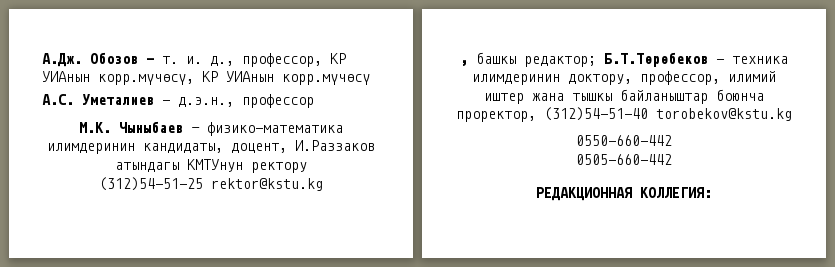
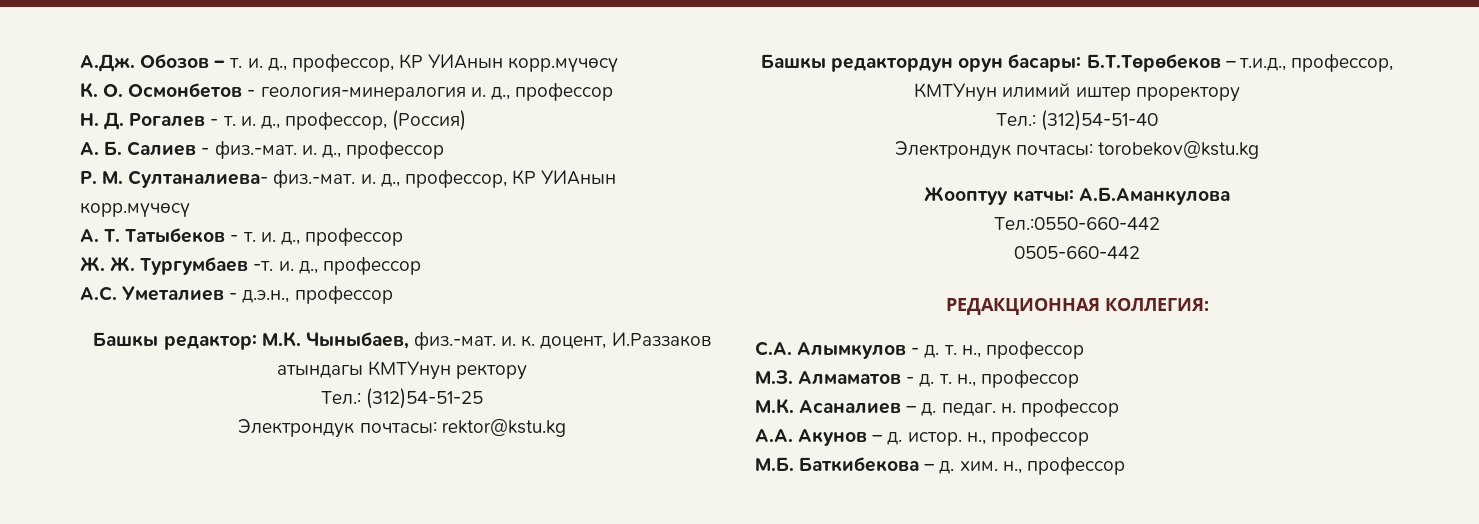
[98,71,370,85] корр.мүчөсү, КР УИАнын корр.мүчөсү -> [508,57,619,72] [80,82,613,101] [80,110,467,131] [80,140,444,159] [80,169,617,188] [80,202,190,217] [80,227,403,246] [80,256,421,275] корр.мүчөсү // К. О. Осмонбетов - геология-минералогия и. д., профессор // Н. Д. Рогалев - т. и. д., профессор, (Россия) // А. Б. Салиев - физ.-мат. и. д., профессор // Р. М. Султаналиева- физ.-мат. и. д., профессор, КР УИАнын корр.мүчөсү // А. Т. Татыбеков - т. и. д., профессор // Ж. Ж. Тургумбаев -т. и. д., профессор
[79,121,343,136] [47,143,223,154] М.К. Чыныбаев – физико-математика илимдеринин кандидаты, -> [93,331,536,350] Башкы редактор: М.К. Чыныбаев, физ.-мат. и. к.
(307, 167) none -> [320,391,361,405] Тел.:
(203, 184) none -> [238,419,437,438] // Электрондук почтасы:
[460,52,788,67] [472,71,776,85] [484,89,764,104] [456,111,536,122] , башкы редактор; Б.Т.Төрөбеков - техника илимдеринин доктору, профессор, илимий иштер жана тышкы байланыштар боюнча проректор, -> [761,53,1393,72] [914,83,1240,102] [995,113,1036,127] Башкы редактордун орун басары: Б.Т.Төрөбеков – т.и.д., профессор, КМТУнун илимий иштер проректору // Тел.:
(648, 114) none -> [894,141,1093,160] // Электрондук почтасы:
[576,135,672,146] 0550-660-442 -> [924,186,1230,205] [994,217,1160,231] Жооптуу катчы: А.Б.Аманкулова // Тел.:0550-660-442
(712, 192) none -> [755,340,1084,359] [755,369,1079,388] [755,398,1119,417] [755,427,1089,446] [755,456,1125,475] // С.А. Алымкулов - д. т. н., профессор // М.З. Алмаматов - д. т. н., профессор // М.К. Асаналиев – д. педаг. н. профессор // А.А. Акунов – д. истор. н., профессор // М.Б. Баткибекова – д. хим. н., профессор

